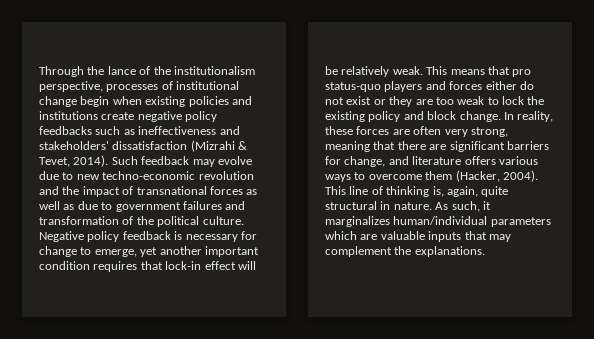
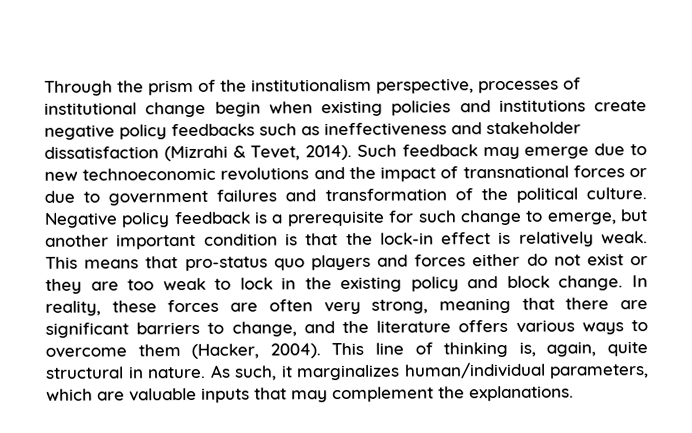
[107,66,136,75] lance -> [148,79,194,96] prism
[39,141,109,150] stakeholders' -> [486,121,581,135] stakeholder
[217,156,252,165] evolve -> [524,146,590,159] emerge
[102,171,254,180] techno-economic revolution -> [82,167,310,181] technoeconomic revolutions
[246,189,258,195] [39,201,75,210] as well as -> [629,168,647,178] or
[185,231,257,242] necessary for -> [271,210,457,227] a prerequisite for such
[140,247,158,257] yet -> [620,209,649,222] but
[93,261,256,272] [325,66,338,75] requires that lock-in effect will be -> [284,231,512,246] is that the lock-in effect is
[512,69,532,77] [325,82,381,92] pro status-quo -> [184,256,305,272] pro-status quo
(524, 100) none -> [281,277,297,290] in
[325,156,341,165] for -> [207,322,225,334] to
(409, 160) none -> [341,320,369,334] the
[490,217,551,227] parameters -> [549,364,649,379] parameters,

